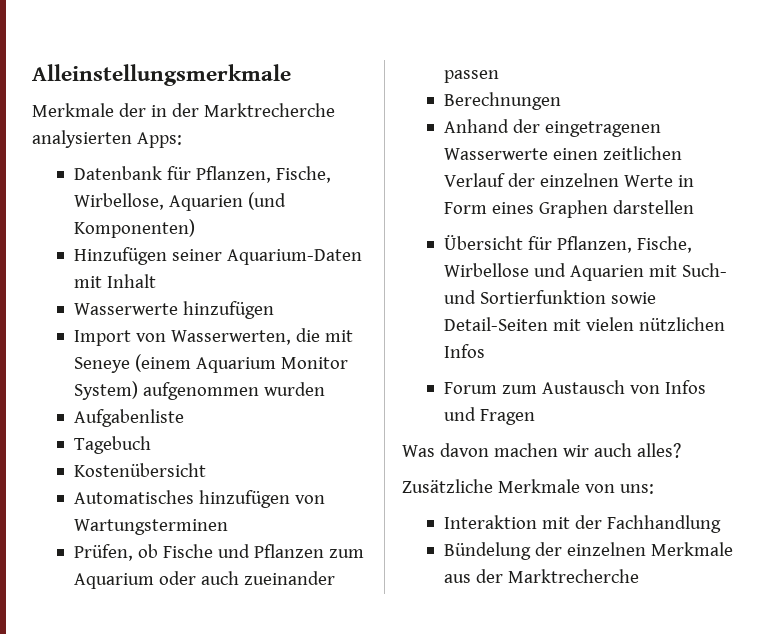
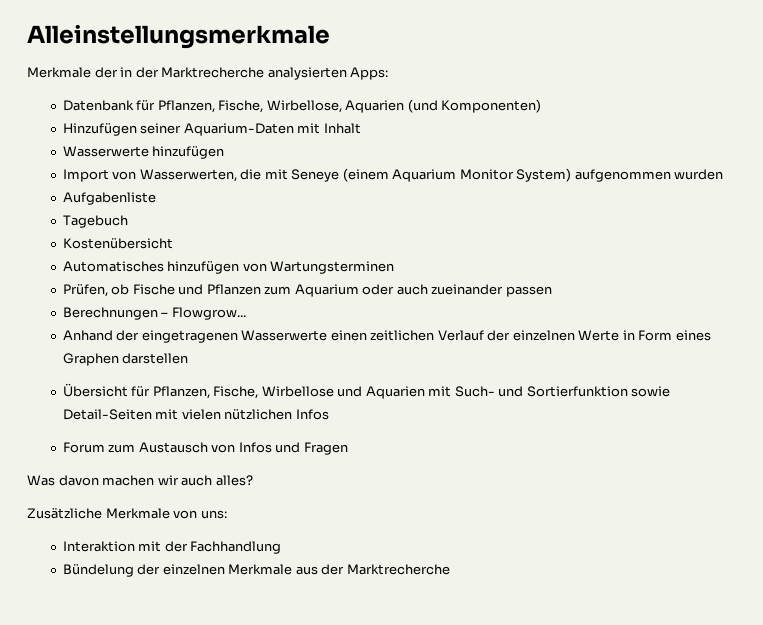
(561, 101) none -> [161,307,246,320] – Flowgrow...

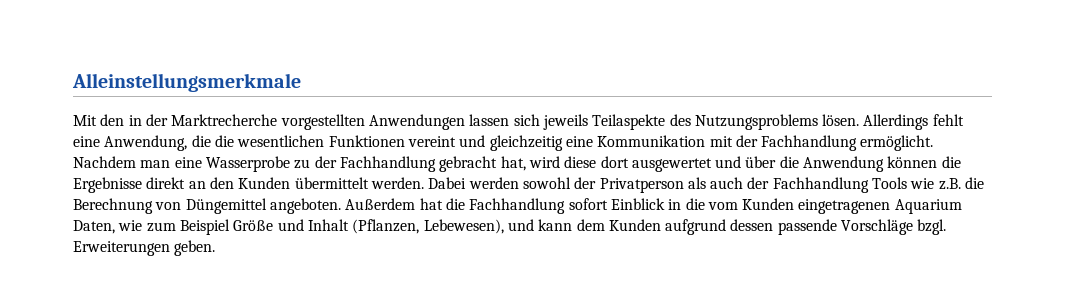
[27,67,118,78] Merkmale der -> [73,114,125,126] Mit den
[267,67,389,80] [62,99,542,113] [62,123,361,136] [62,146,225,159] [62,168,724,182] [62,192,156,205] [62,215,128,228] [62,238,173,249] [62,261,395,274] [62,284,552,297] [62,307,246,320] [62,330,711,343] [62,353,189,366] [62,383,671,399] [62,409,329,420] [62,442,348,455] [27,475,253,486] [27,508,227,519] [62,541,282,554] [62,564,450,577] analysierten Apps: // Datenbank für Pflanzen, Fische, Wirbellose, Aquarien (und Komponenten) // Hinzufügen seiner Aquarium-Daten mit Inhalt // Wasserwerte hinzufügen // Import von Wasserwerten, die mit Seneye (einem Aquarium Monitor System) aufgenommen wurden // Aufgabenliste // Tagebuch // Kostenübersicht // Automatisches hinzufügen von Wartungsterminen // Prüfen, ob Fische und Pflanzen zum Aquarium oder auch zueinander passen // Berechnungen – Flowgrow... // Anhand der eingetragenen Wasserwerte einen zeitlichen Verlauf der einzelnen Werte in Form eines Graphen darstellen // Übersicht für Pflanzen, Fische, Wirbellose und Aquarien mit Such- und Sortierfunktion sowie Detail-Seiten mit vielen nützlichen Infos // Forum zum Austausch von Infos und Fragen // Was davon machen wir auch alles? // Zusätzliche Merkmale von uns: // Interaktion mit der Fachhandlung // Bündelung der einzelnen Merkmale aus der Marktrecherche -> [280,114,964,130] [73,135,934,151] [73,156,961,172] [73,177,985,193] [73,198,962,214] [73,219,947,235] [73,240,216,256] vorgestellten Anwendungen lassen sich jeweils Teilaspekte des Nutzungsproblems lösen. Allerdings fehlt eine Anwendung, die die wesentlichen Funktionen vereint und gleichzeitig eine Kommunikation mit der Fachhandlung ermöglicht. Nachdem man eine Wasserprobe zu der Fachhandlung gebracht hat, wird diese dort ausgewertet und über die Anwendung können die Ergebnisse direkt an den Kunden übermittelt werden. Dabei werden sowohl der Privatperson als auch der Fachhandlung Tools wie z.B. die Berechnung von Düngemittel angeboten. Außerdem hat die Fachhandlung sofort Einblick in die vom Kunden eingetragenen Aquarium Daten, wie zum Beispiel Größe und Inhalt (Pflanzen, Lebewesen), und kann dem Kunden aufgrund dessen passende Vorschläge bzgl. Erweiterungen geben.

